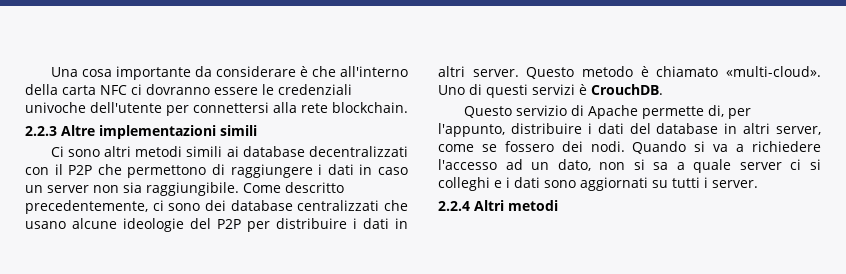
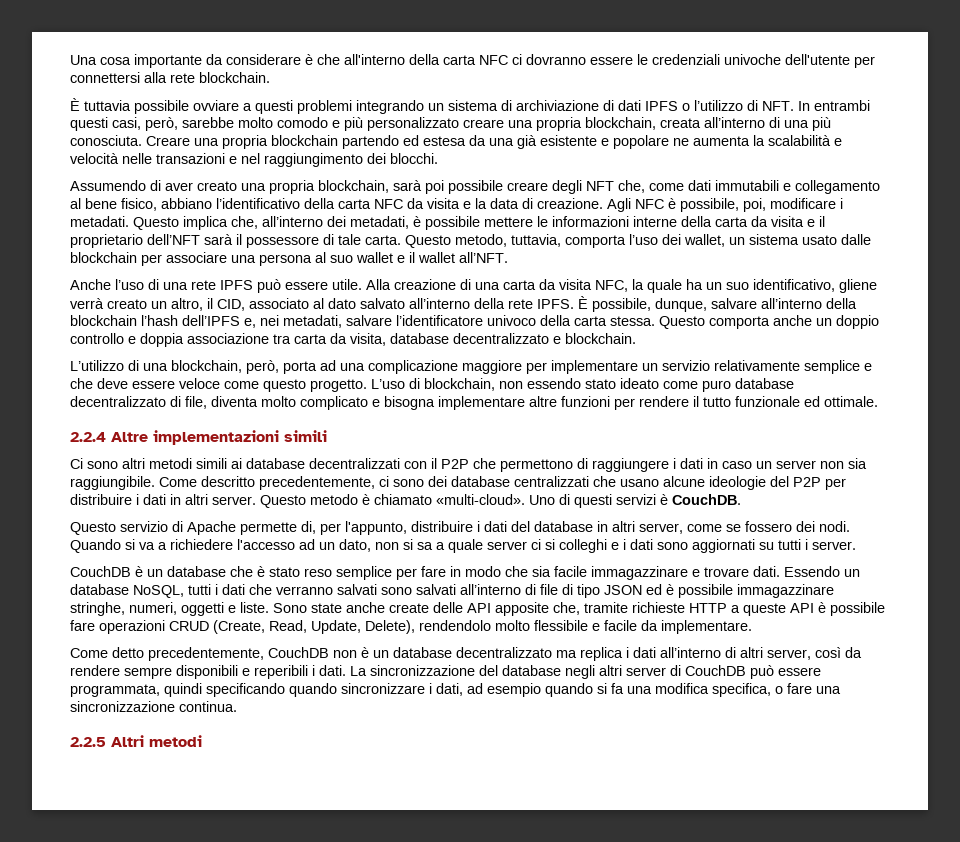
[25,126,57,136] 2.2.3 -> [70,98,870,114] [70,117,831,131] [70,135,842,149] [70,153,438,167] [70,180,880,194] [70,198,843,212] [70,216,825,230] [70,234,871,248] [70,252,508,266] [70,279,877,293] [70,296,857,312] [70,315,879,329] [70,333,636,347] [70,360,872,374] [70,378,794,392] [70,396,878,410] [70,432,106,442] È tuttavia possibile ovviare a questi problemi integrando un sistema di archiviazione di dati IPFS o l’utilizzo di NFT. In entrambi questi casi, però, sarebbe molto comodo e più personalizzato creare una propria blockchain, creata all’interno di una più conosciuta. Creare una propria blockchain partendo ed estesa da una già esistente e popolare ne aumenta la scalabilità e velocità nelle transazioni e nel raggiungimento dei blocchi. // Assumendo di aver creato una propria blockchain, sarà poi possibile creare degli NFT che, come dati immutabili e collegamento al bene fisico, abbiano l’identificativo della carta NFC da visita e la data di creazione. Agli NFC è possibile, poi, modificare i metadati. Questo implica che, all’interno dei metadati, è possibile mettere le informazioni interne della carta da visita e il proprietario dell’NFT sarà il possessore di tale carta. Questo metodo, tuttavia, comporta l’uso dei wallet, un sistema usato dalle blockchain per associare una persona al suo wallet e il wallet all’NFT. // Anche l’uso di una rete IPFS può essere utile. Alla creazione di una carta da visita NFC, la quale ha un suo identificativo, gliene verrà creato un altro, il CID, associato al dato salvato all’interno della rete IPFS. È possibile, dunque, salvare all’interno della blockchain l’hash dell’IPFS e, nei metadati, salvare l’identificatore univoco della carta stessa. Questo comporta anche un doppio controllo e doppia associazione tra carta da visita, database decentralizzato e blockchain. // L’utilizzo di una blockchain, però, porta ad una complicazione maggiore per implementare un servizio relativamente semplice e che deve essere veloce come questo progetto. L’uso di blockchain, non essendo stato ideato come puro database decentralizzato di file, diventa molto complicato e bisogna implementare altre funzioni per rendere il tutto funzionale ed ottimale. // 2.2.4
[591,84,663,95] CrouchDB. -> [672,494,741,505] CouchDB.
[438,201,470,211] 2.2.4 -> [70,566,860,580] [70,584,834,598] [70,602,885,616] [70,620,752,634] [70,647,862,661] [70,665,821,679] [70,683,841,697] [70,701,237,712] [70,737,106,747] CouchDB è un database che è stato reso semplice per fare in modo che sia facile immagazzinare e trovare dati. Essendo un database NoSQL, tutti i dati che verranno salvati sono salvati all’interno di file di tipo JSON ed è possibile immagazzinare stringhe, numeri, oggetti e liste. Sono state anche create delle API apposite che, tramite richieste HTTP a queste API è possibile fare operazioni CRUD (Create, Read, Update, Delete), rendendolo molto flessibile e facile da implementare. // Come detto precedentemente, CouchDB non è un database decentralizzato ma replica i dati all’interno di altri server, così da rendere sempre disponibili e reperibili i dati. La sincronizzazione del database negli altri server di CouchDB può essere programmata, quindi specificando quando sincronizzare i dati, ad esempio quando si fa una modifica specifica, o fare una sincronizzazione continua. // 2.2.5

